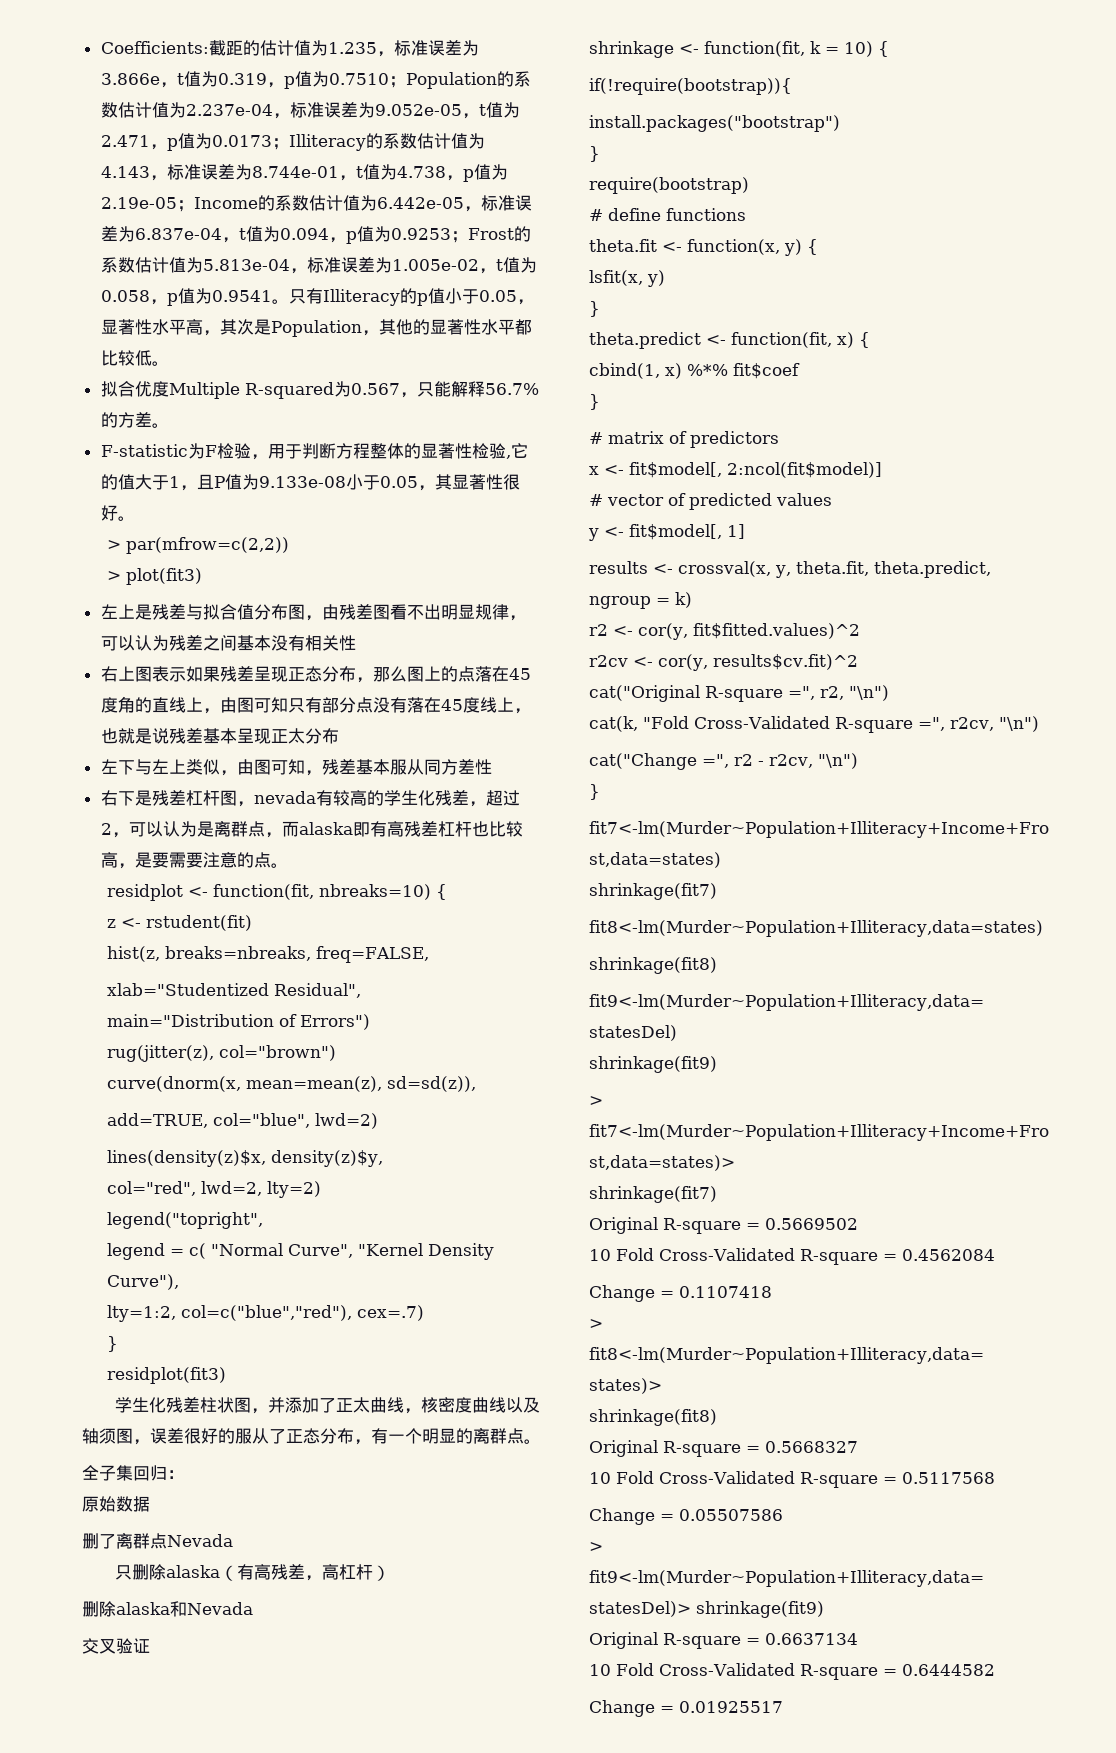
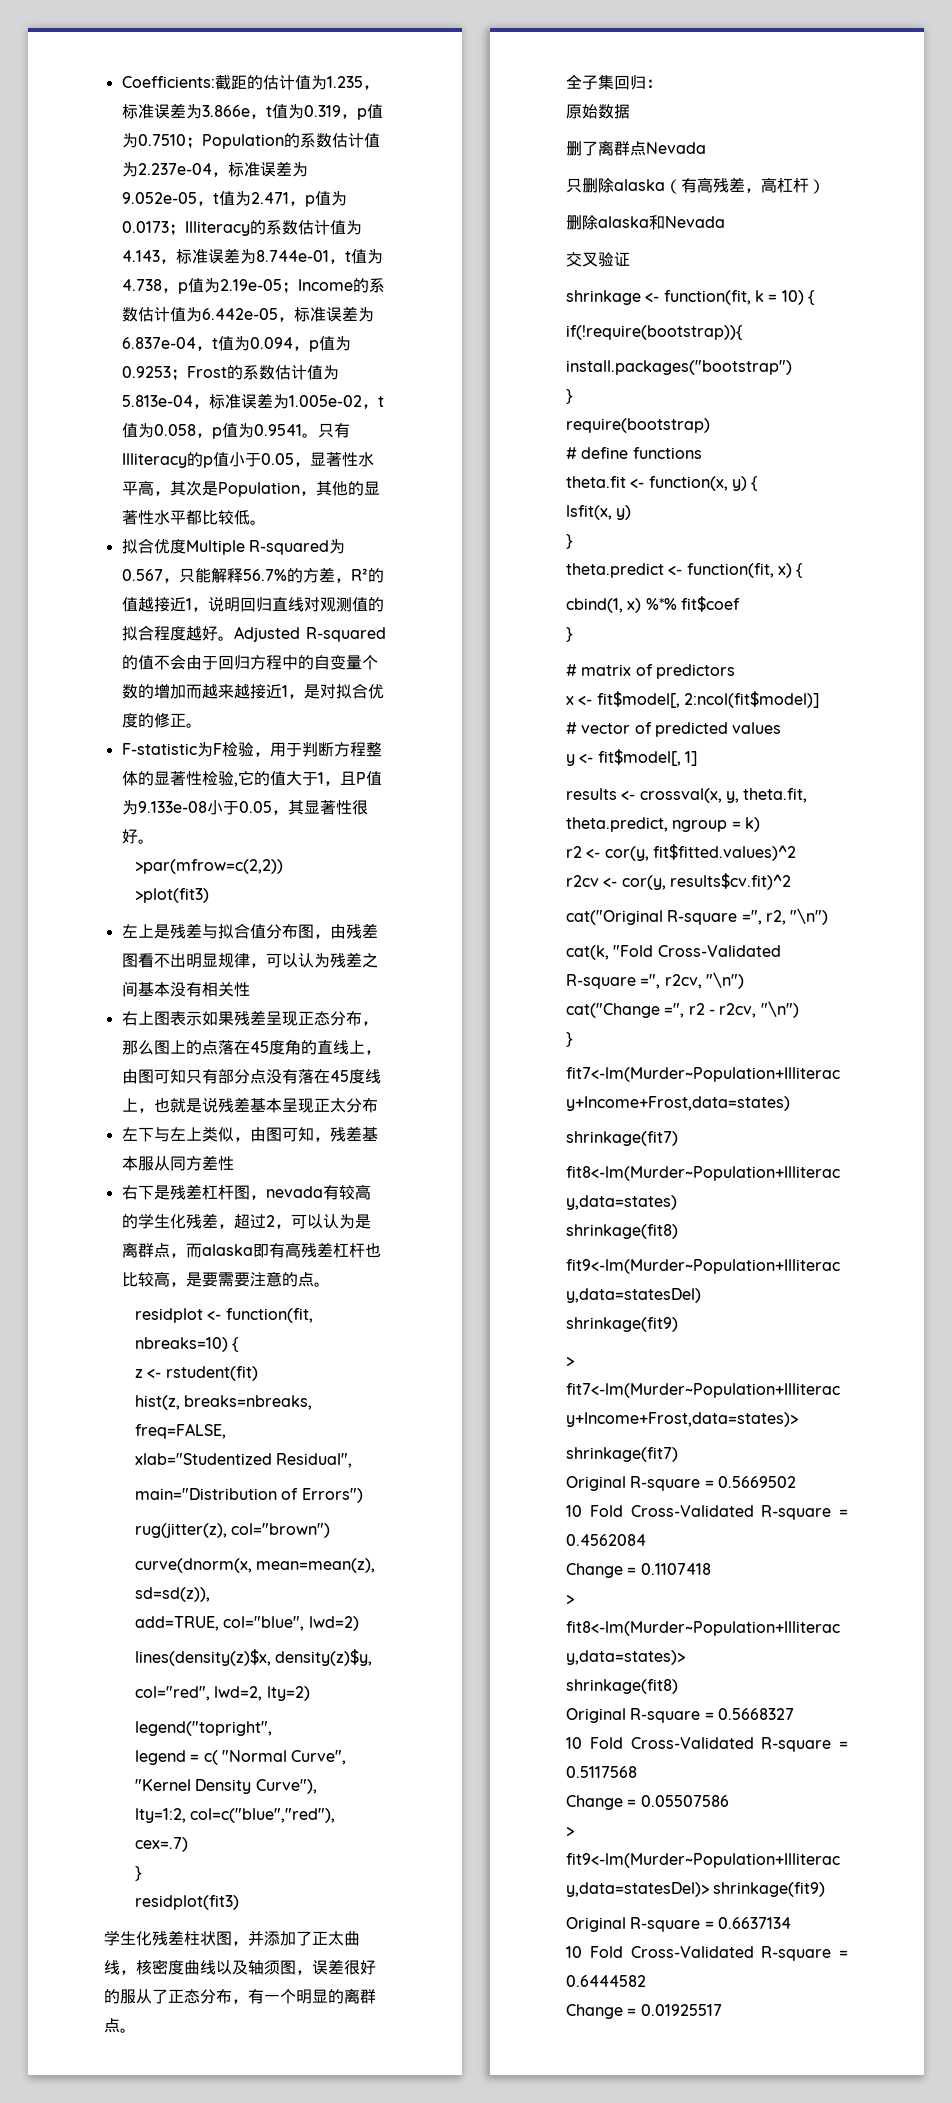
(152, 419) none -> [334,568,384,583] [121,596,384,612] [121,625,386,642] [121,654,378,670] [121,683,384,699] [121,712,186,728] ，R²的值越接近1，说明回归直线对观测值的拟合程度越好。Adjusted R-squared的值不会由于回归方程中的自变量个数的增加而越来越接近1，是对拟合优度的修正
[106,537,289,554] [106,568,202,585] > par(mfrow=c(2,2)) // > plot(fit3) -> [134,859,283,874] [134,888,209,903] >par(mfrow=c(2,2)) // >plot(fit3)

